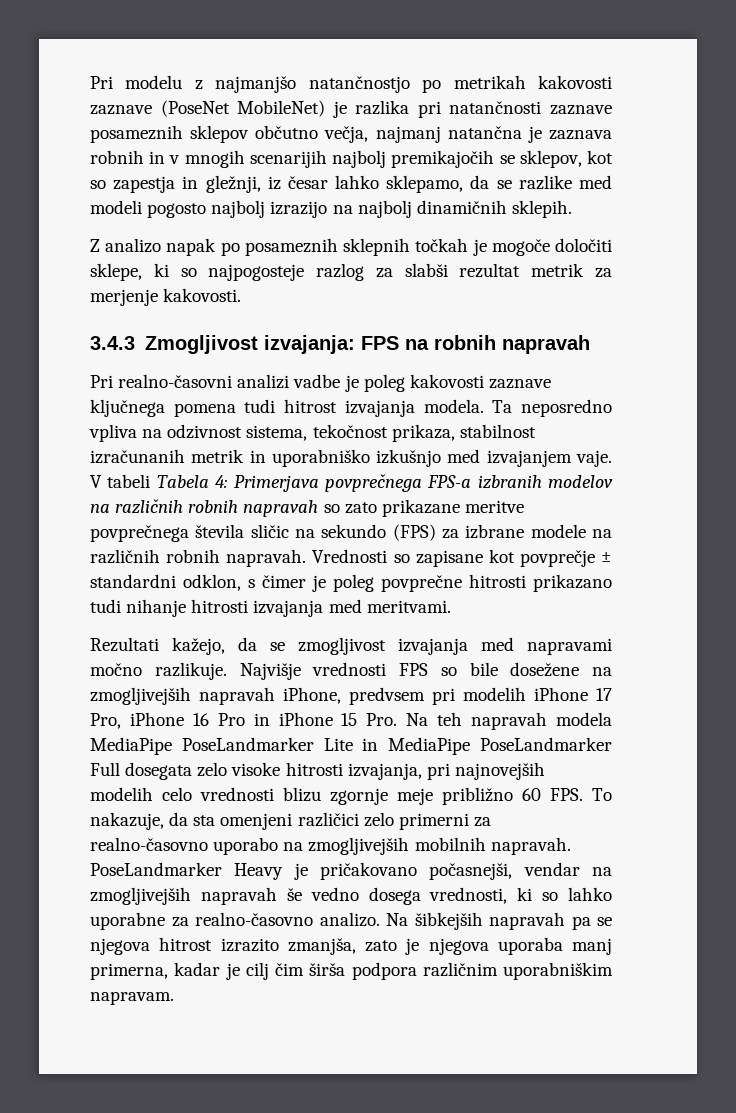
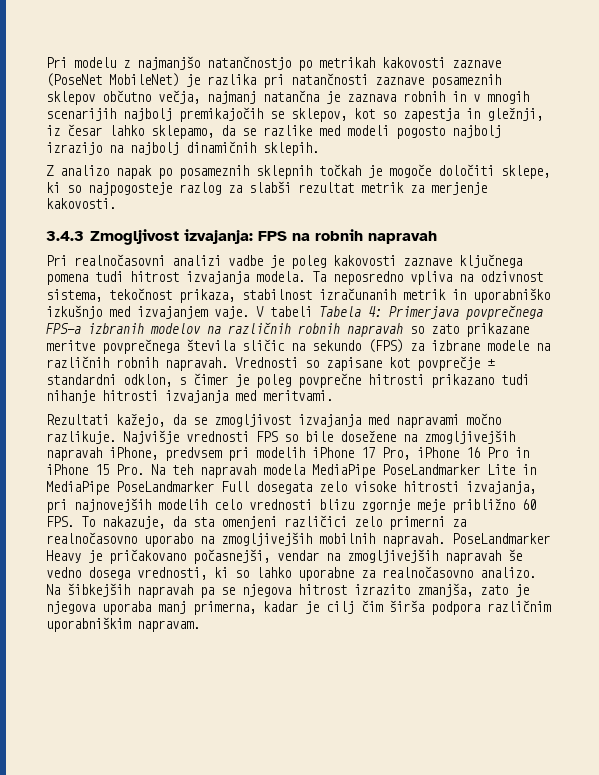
[118,374,233,388] realno-časovni -> [74,254,165,266] realnočasovni
[90,837,208,851] realno-časovno -> [46,532,137,544] realnočasovno
[195,912,313,926] realno-časovno -> [382,566,473,578] realnočasovno

